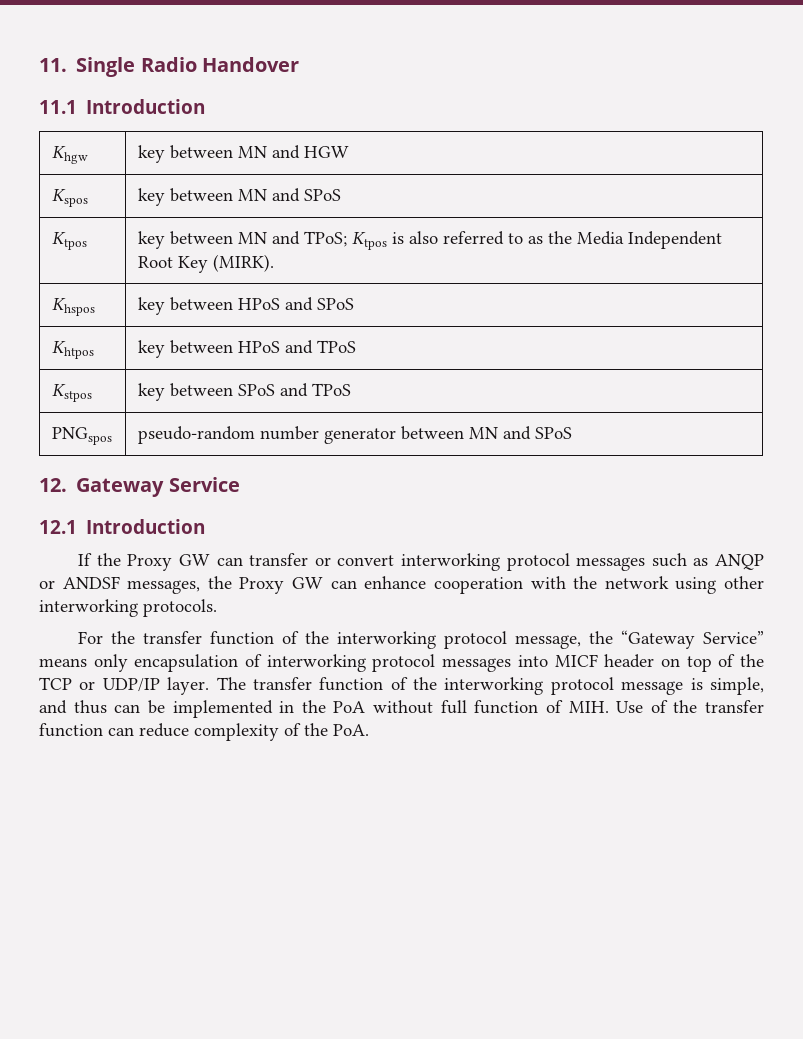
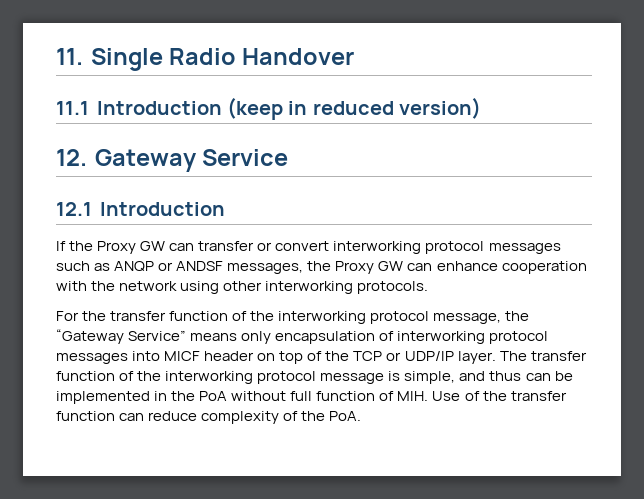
[51,146,88,164] [137,145,349,163] [51,189,88,207] [137,188,341,206] [51,232,87,250] [137,231,722,250] [137,254,274,273] [51,298,95,316] [137,297,354,315] [51,341,94,359] [137,340,356,358] [51,384,92,402] [137,383,351,401] [51,427,112,445] [137,426,572,444] // Khgw | key between MN and HGW // Kspos | key between MN and SPoS // Ktpos | key between MN and TPoS; Ktpos is also referred to as the Media Independent Root Key (MIRK). // Khspos | key between HPoS and SPoS // Khtpos | key between HPoS and TPoS // Kstpos | key between SPoS and TPoS // PNGspos | pseudo-random number generator between MN and SPoS -> [226,97,482,120] (keep in reduced version)

